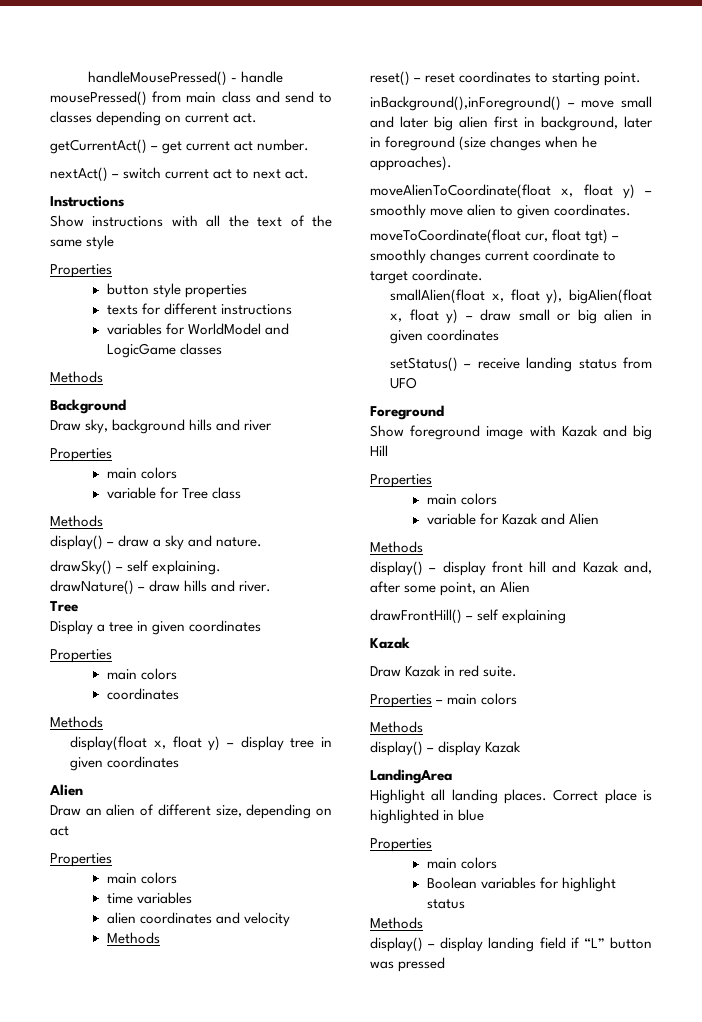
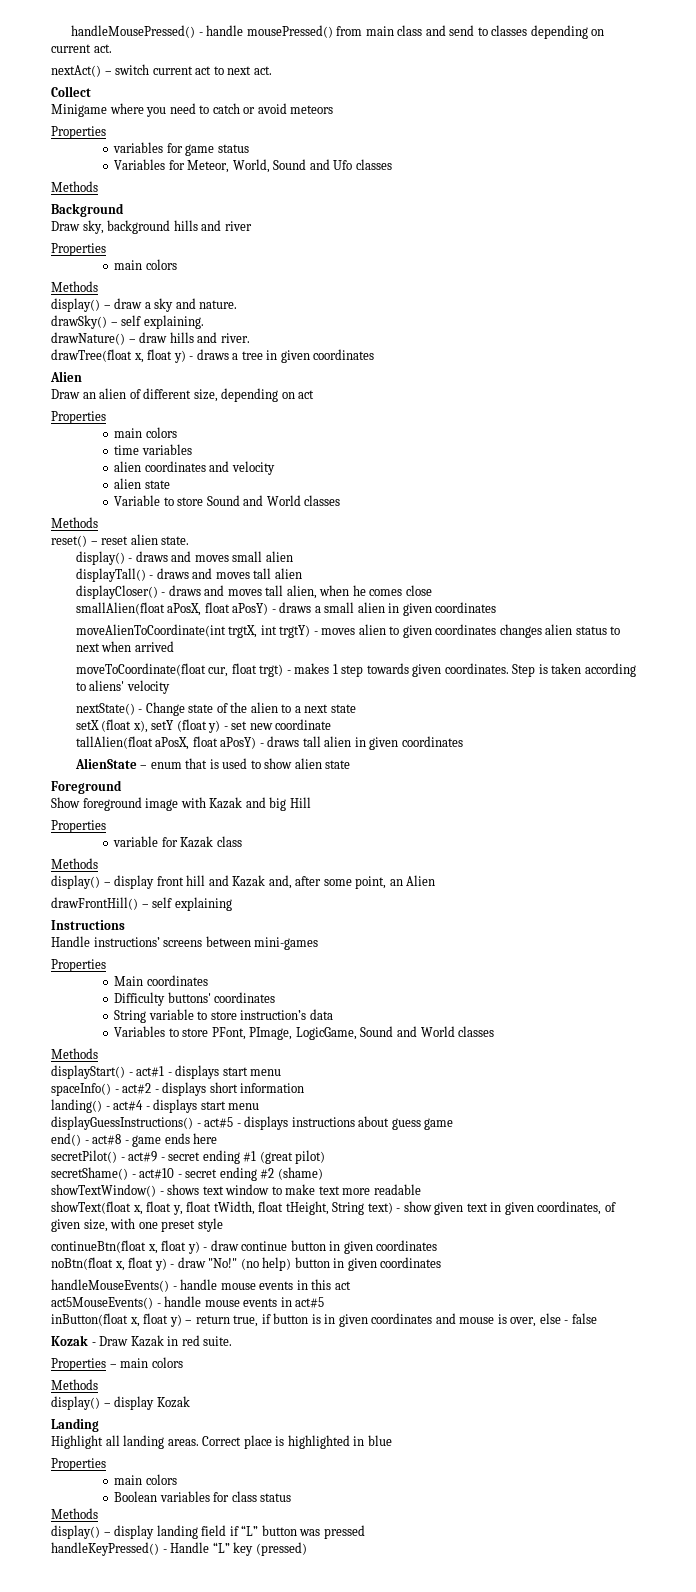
[50,139,310,154] // getCurrentAct() – get current act number. -> (112, 48) none
[50,196,124,207] [50,215,333,227] [50,235,115,250] [50,264,112,278] [106,283,247,298] [106,303,292,315] [106,323,289,335] [106,343,176,358] Instructions // Show instructions with all the text of the same style // Properties // button style properties // texts for different instructions // variables for WorldModel and LogicGame -> [51,86,91,97] [51,103,334,117] [51,126,106,139] [113,142,249,156] [114,159,353,173] Collect // Minigame where you need to catch or avoid meteors // Properties // variables for game status // Variables for Meteor, World, Sound and Ufo
[106,487,241,499] // variable for Tree class -> (177, 264) none
[50,601,78,612] [50,620,262,635] [50,649,112,663] [106,668,177,680] [106,688,179,700] [50,716,103,728] [70,736,284,751] Tree // Display a tree in given coordinates // Properties // main colors // coordinates // Methods // display(float x, float y) – display -> [51,349,239,363] drawTree(float x, float y) - draws a
[106,932,160,944] [370,71,642,86] [370,96,652,111] [370,116,653,131] [370,136,598,151] [370,156,452,171] [370,184,652,199] [370,204,632,219] [370,229,620,244] [370,249,617,264] [370,269,484,284] [390,289,652,304] [390,309,652,324] [390,329,500,344] [390,357,652,372] [390,377,418,389] Methods // reset() – reset coordinates to starting point. // inBackground(),inForeground() – move small and later big alien first in background, later in foreground (size changes when he approaches). // moveAlienToCoordinate(float x, float y) – smoothly move alien to given coordinates. // moveToCoordinate(float cur, float tgt) – smoothly changes current coordinate to target coordinate. // smallAlien(float x, float y), bigAlien(float x, float y) – draw small or big alien in given coordinates // setStatus() – receive landing status from UFO -> [114,478,170,489] [114,495,341,506] [51,517,98,528] [51,534,190,547] [75,551,293,565] [75,568,302,582] [75,585,432,599] [75,602,497,616] [75,624,621,638] [75,641,174,652] [75,663,636,677] [75,680,170,694] [75,702,356,716] [75,719,332,733] [75,736,463,750] [74,758,351,769] alien state // Variable to store Sound and World classes // Methods // reset() – reset alien state. // display() - draws and moves small alien // displayTall() - draws and moves tall alien // displayCloser() - draws and moves tall alien, when he comes close // smallAlien(float aPosX, float aPosY) - draws a small alien in given coordinates // moveAlienToCoordinate(int trgtX, int trgtY) - moves alien to given coordinates changes alien status to next when arrived // moveToCoordinate(float cur, float trgt) - makes 1 step towards given coordinates. Step is taken according to aliens' velocity // nextState() - Change state of the alien to a next state // setX (float x), setY (float y) - set new coordinate // tallAlien(float aPosX, float aPosY) - draws tall alien in given coordinates // AlienState – enum that is used to show alien state
[426,493,497,505] // main colors -> (106, 826) none
[540,513,599,525] and Alien -> [216,836,242,847] class
[370,637,410,649] Kazak // -> [51,920,125,930] [51,936,319,950] [51,959,106,972] [114,975,208,986] [114,992,276,1006] [114,1009,333,1023] [114,1026,495,1040] [51,1048,98,1059] [51,1065,282,1079] [51,1082,305,1096] [51,1099,260,1113] [51,1116,454,1130] [51,1133,218,1147] [51,1150,326,1164] [51,1167,323,1181] [51,1184,421,1197] [51,1201,616,1215] [51,1218,223,1232] [51,1240,438,1254] [51,1257,442,1271] [51,1279,351,1292] [51,1296,325,1309] [51,1313,597,1327] [51,1335,96,1346] Instructions // Handle instructions’ screens between mini-games // Properties // Main coordinates // Difficulty buttons' coordinates // String variable to store instruction’s data // Variables to store PFont, PImage, LogicGame, Sound and World classes // Methods // displayStart() - act#1 - displays start menu // spaceInfo() - act#2 - displays short information // landing() - act#4 - displays start menu // displayGuessInstructions() - act#5 - displays instructions about guess game // end() - act#8 - game ends here // secretPilot() - act#9 - secret ending #1 (great pilot) // secretShame() - act#10 - secret ending #2 (shame) // showTextWindow() - shows text window to make text more readable // showText(float x, float y, float tWidth, float tHeight, String text) - show given text in given coordinates, of given size, with one preset style // continueBtn(float x, float y) - draw continue button in given coordinates // noBtn(float x, float y) - draw "No!" (no help) button in given coordinates // handleMouseEvents() - handle mouse events in this act // act5MouseEvents() - handle mouse events in act#5 // inButton(float x, float y) – return true, if button is in given coordinates and mouse is over, else - false // Kozak -
[485,741,522,753] [370,769,452,784] Kazak // LandingArea -> [156,1396,190,1408] [51,1418,99,1432] Kozak // Landing
[504,789,547,804] places. -> [167,1439,199,1446] areas.
[561,877,616,892] highlight -> [231,1491,257,1502] class
(446, 964) none -> [51,1542,307,1556] // handleKeyPressed() - Handle “L” key (pressed)

